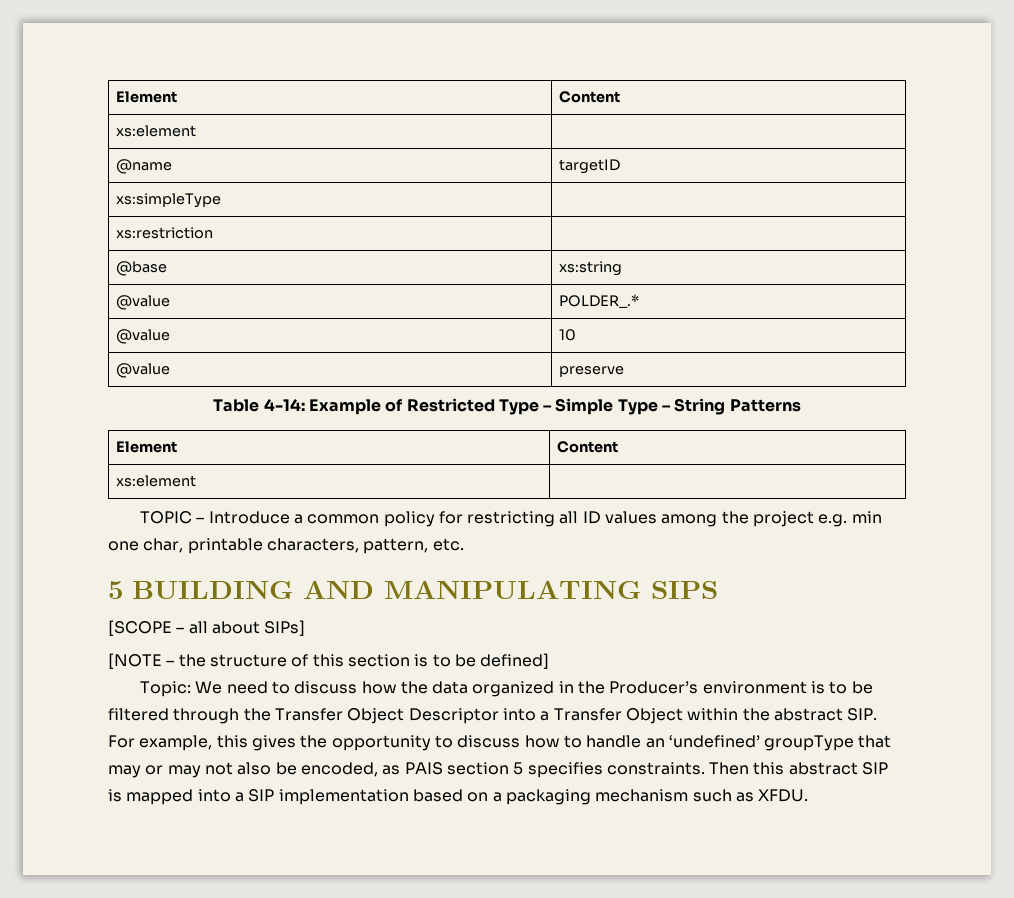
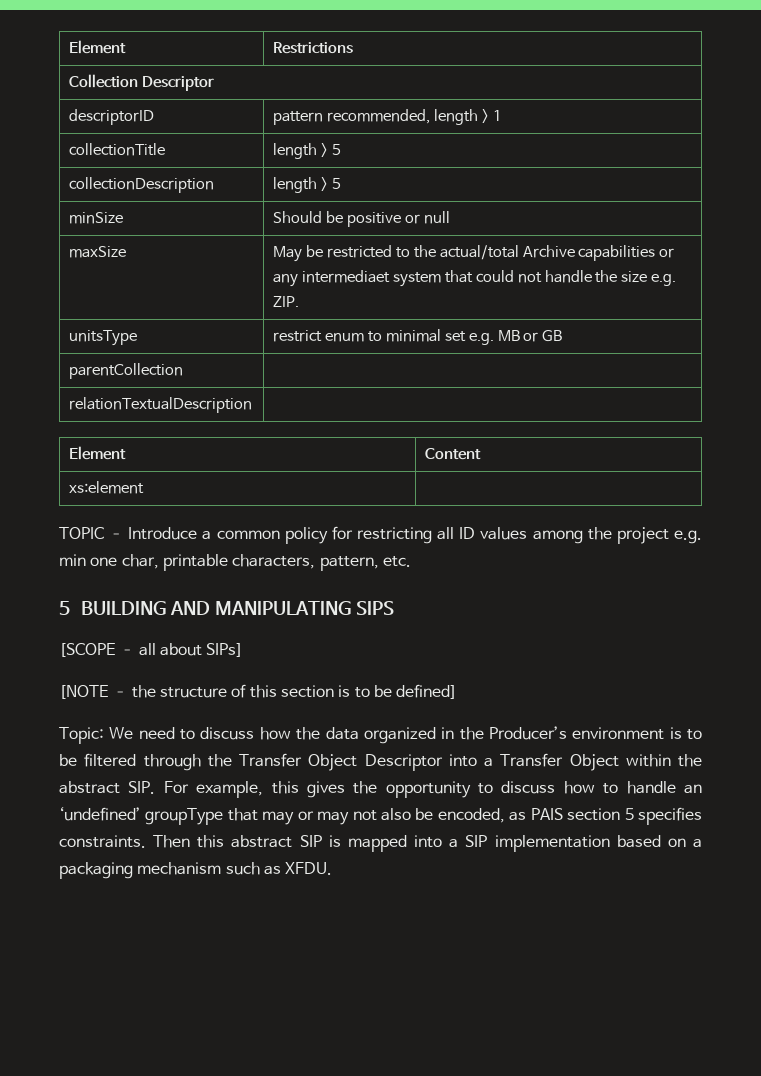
[116,91,178,103] [559,91,621,103] [116,125,197,137] [116,159,173,174] [559,159,621,174] [116,193,222,208] [116,227,214,239] [116,261,168,276] [559,261,623,276] [116,295,171,310] [559,294,640,308] [116,329,171,344] [559,329,577,341] [116,363,171,378] [559,366,625,377] [213,398,801,415] Element | Content // xs:element | // @name | targetID // xs:simpleType | // xs:restriction | // @base | xs:string // @value | POLDER_.* // @value | 10 // @value | preserve // Table 4-14: Example of Restricted Type – Simple Type – String Patterns -> [69,40,127,54] [273,42,354,54] [69,74,214,91] [69,109,155,125] [273,109,502,125] [69,143,166,156] [273,143,341,159] [69,177,215,193] [273,177,341,193] [69,212,124,224] [273,211,450,227] [69,246,127,258] [273,245,675,262] [273,270,677,287] [273,296,300,307] [69,330,138,346] [273,329,563,345] [69,363,184,379] [69,397,253,413] Element | Restrictions // Collection Descriptor // descriptorID | pattern recommended, length > 1 // collectionTitle | length > 5 // collectionDescription | length > 5 // minSize | Should be positive or null // maxSize | May be restricted to the actual/total Archive capabilities or any intermediaet system that could not handle the size e.g. ZIP. // unitsType | restrict enum to minimal set e.g. MB or GB // parentCollection | // relationTextualDescription |

